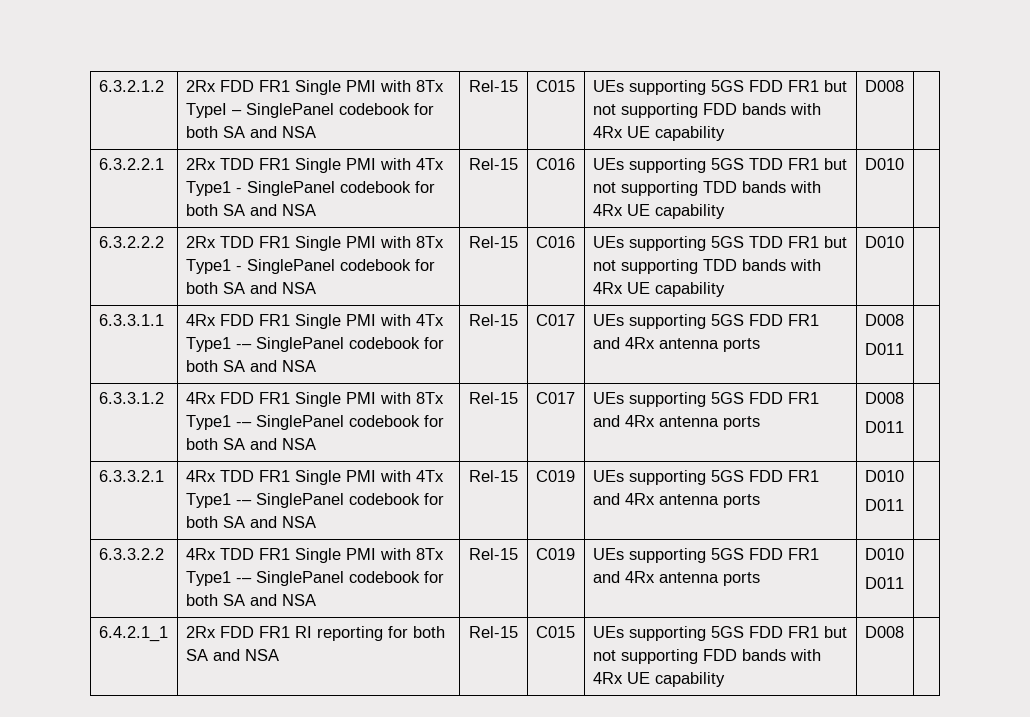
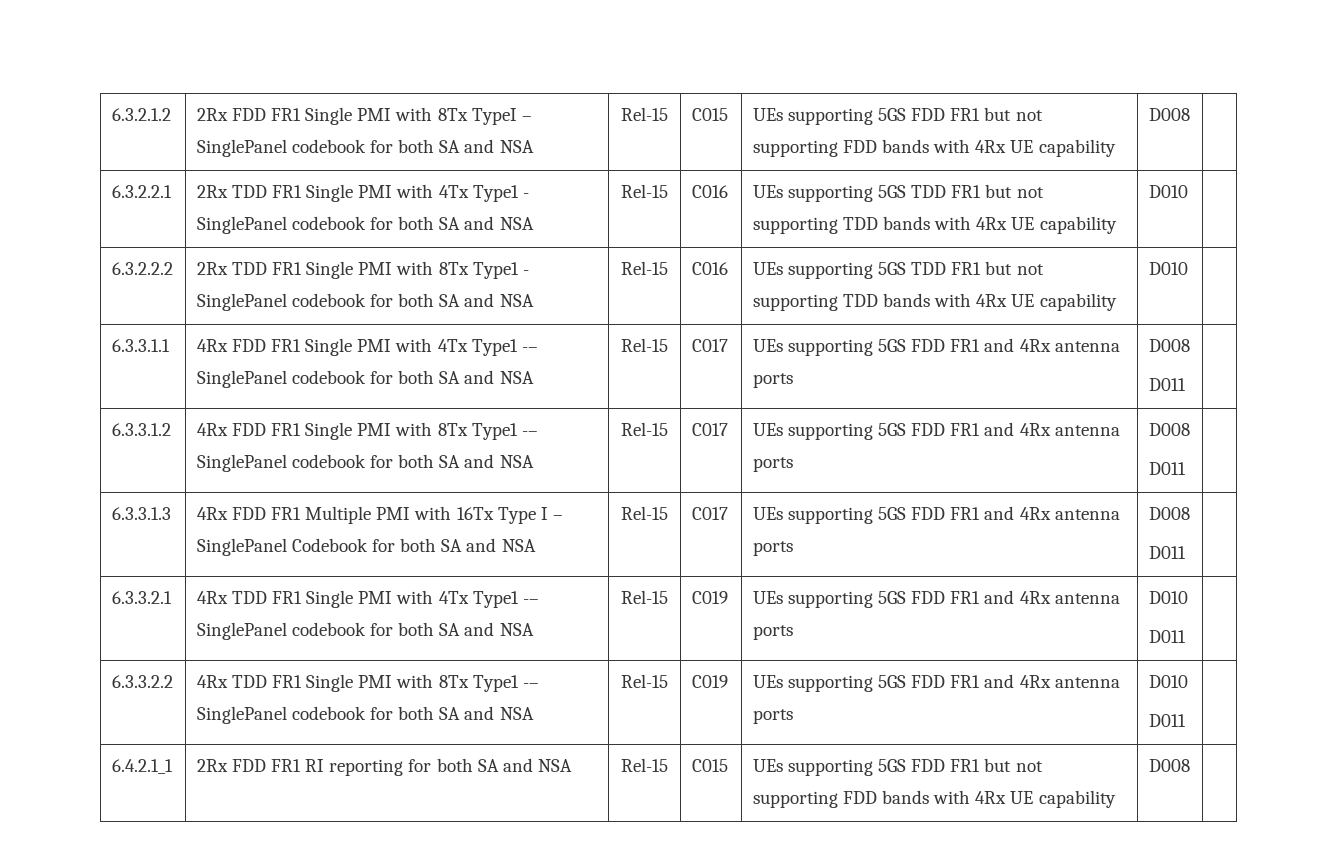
(904, 427) none -> [111,507,171,520] [196,506,563,524] [196,538,536,556] [621,506,668,520] [691,507,728,520] [752,506,1120,524] [752,541,793,556] [1148,507,1190,520] [1148,546,1186,559] // 6.3.3.1.3 | 4Rx FDD FR1 Multiple PMI with 16Tx Type I – SinglePanel Codebook for both SA and NSA | Rel-15 | C017 | UEs supporting 5GS FDD FR1 and 4Rx antenna ports | D008 // D011 |

